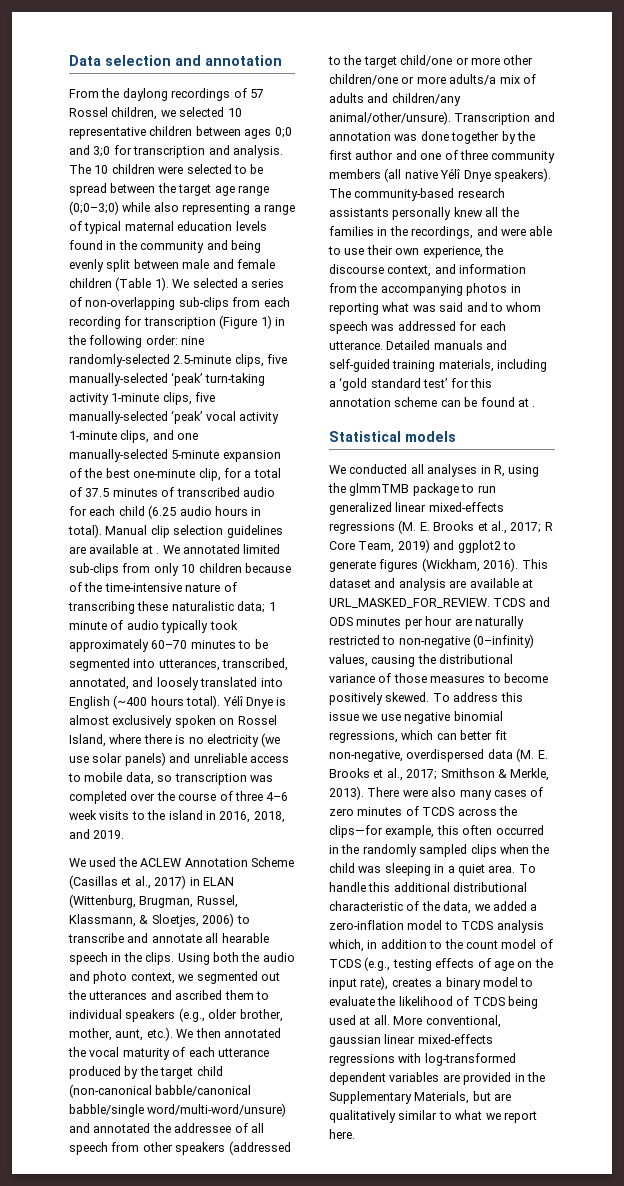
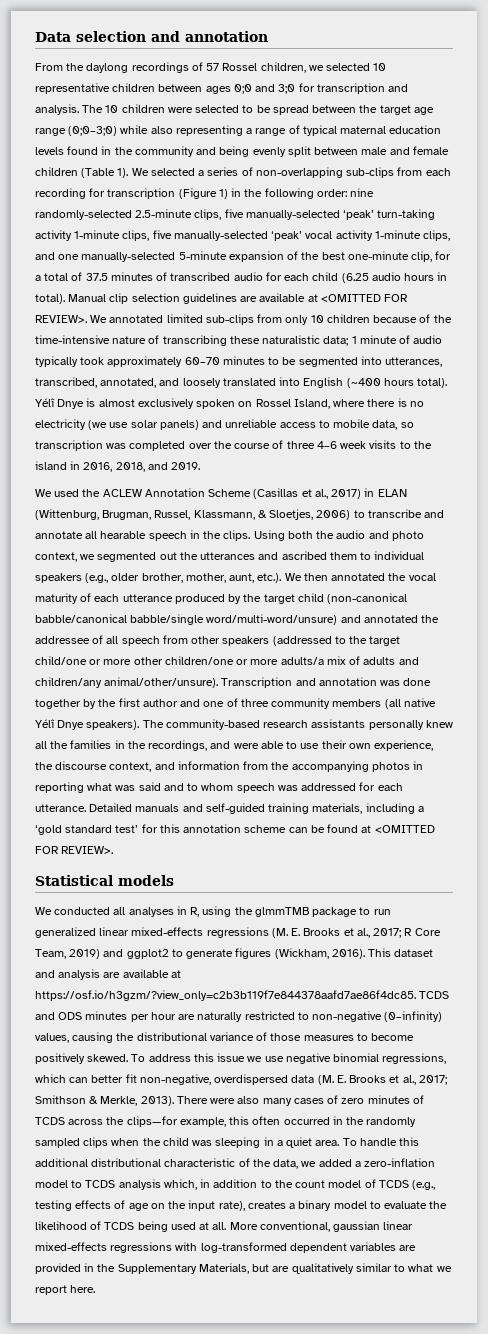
[156,553,160,554] . -> [320,294,409,302] [35,315,87,323] <OMITTED FOR REVIEW>.
[532,406,536,407] . -> [374,825,435,833] [35,846,114,854] <OMITTED FOR REVIEW>.
[329,598,490,608] URL_MASKED_FOR_REVIEW. -> [35,990,416,1001] https://osf.io/h3gzm/?view_only=c2b3b119f7e844378aafd7ae86f4dc85.

